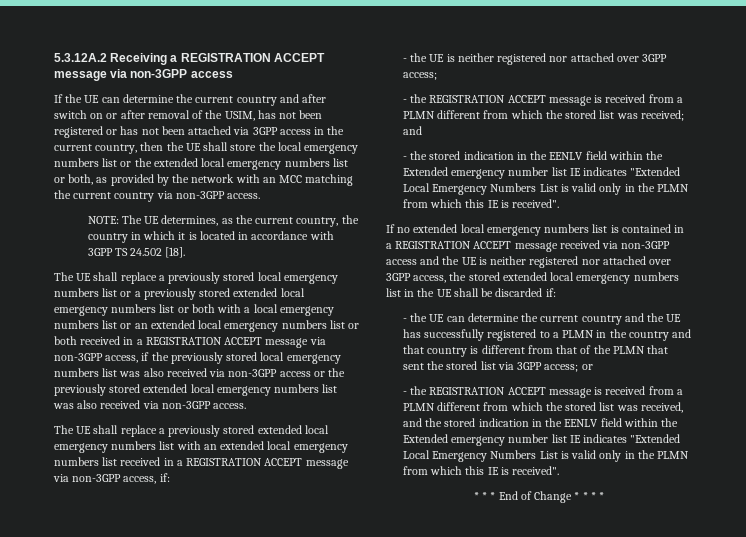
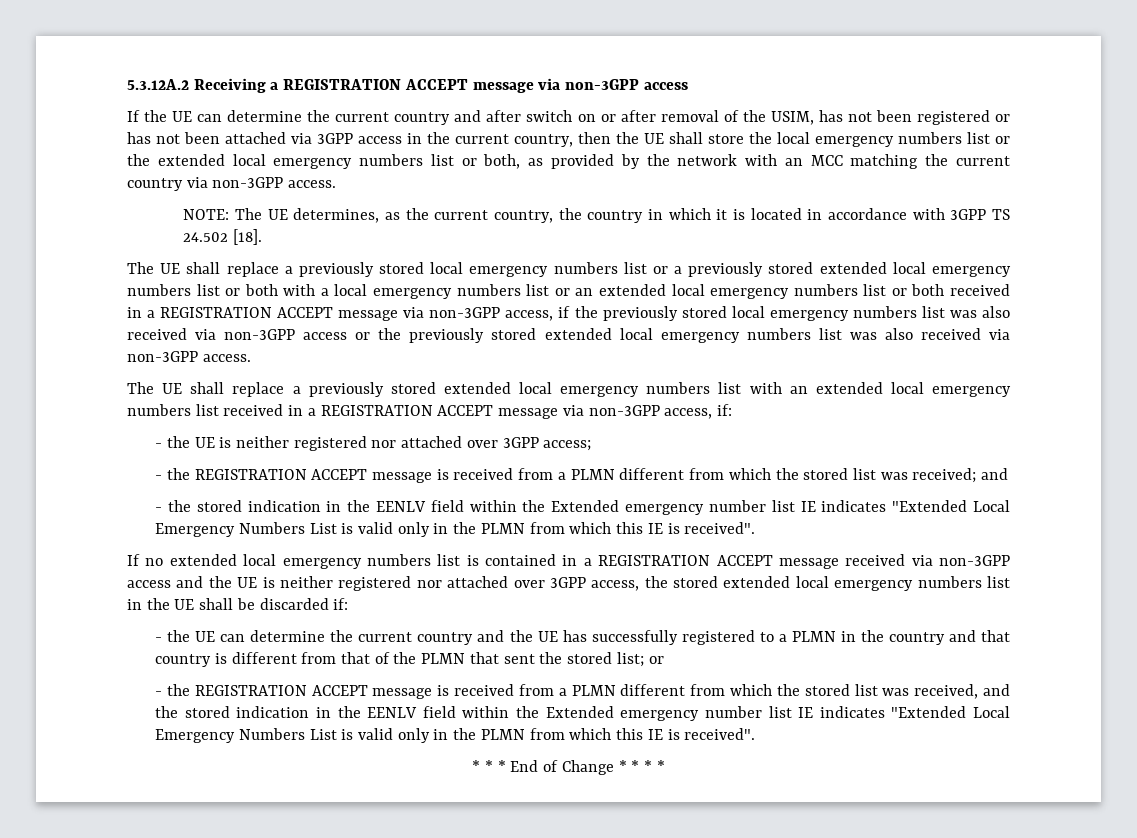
[480,361,579,372] list via 3GPP access; -> [616,652,644,667] list;

